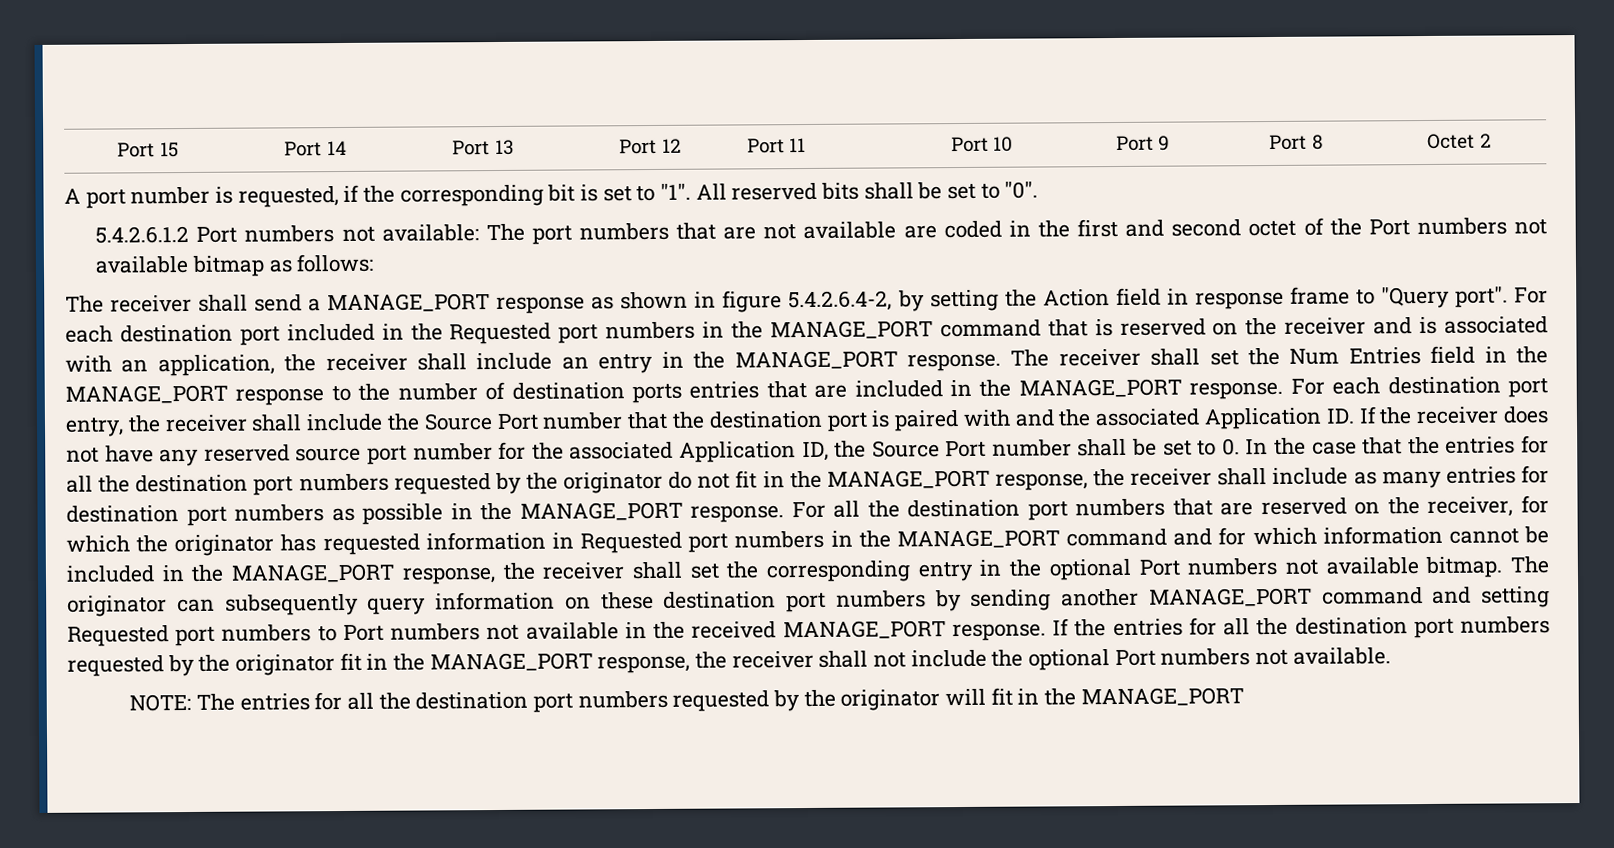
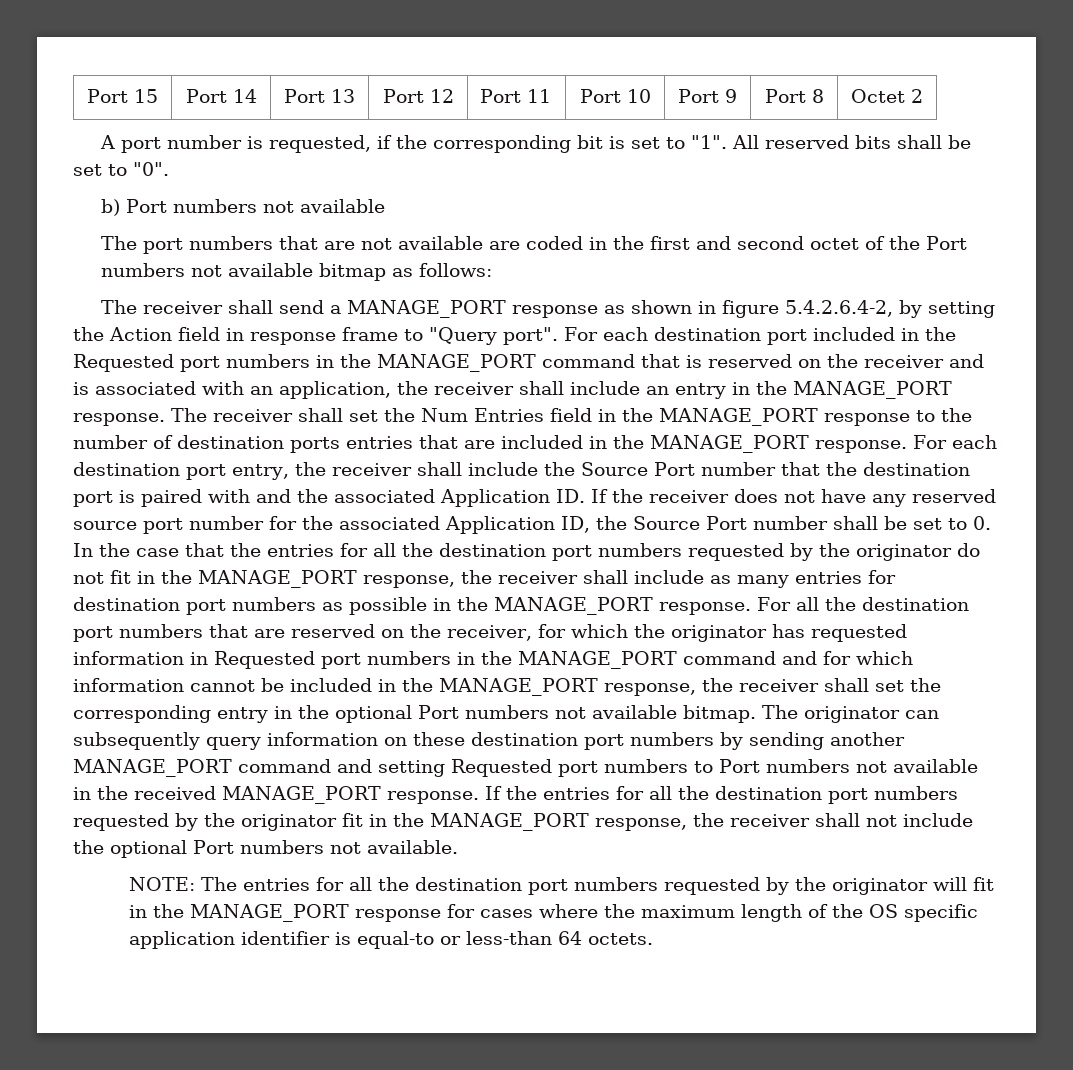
[95,224,479,244] 5.4.2.6.1.2 Port numbers not available: -> [101,199,386,216] b) Port numbers not available //
(1244, 697) none -> [355,904,979,922] [129,931,654,949] response for cases where the maximum length of the OS specific application identifier is equal-to or less-than 64 octets.

